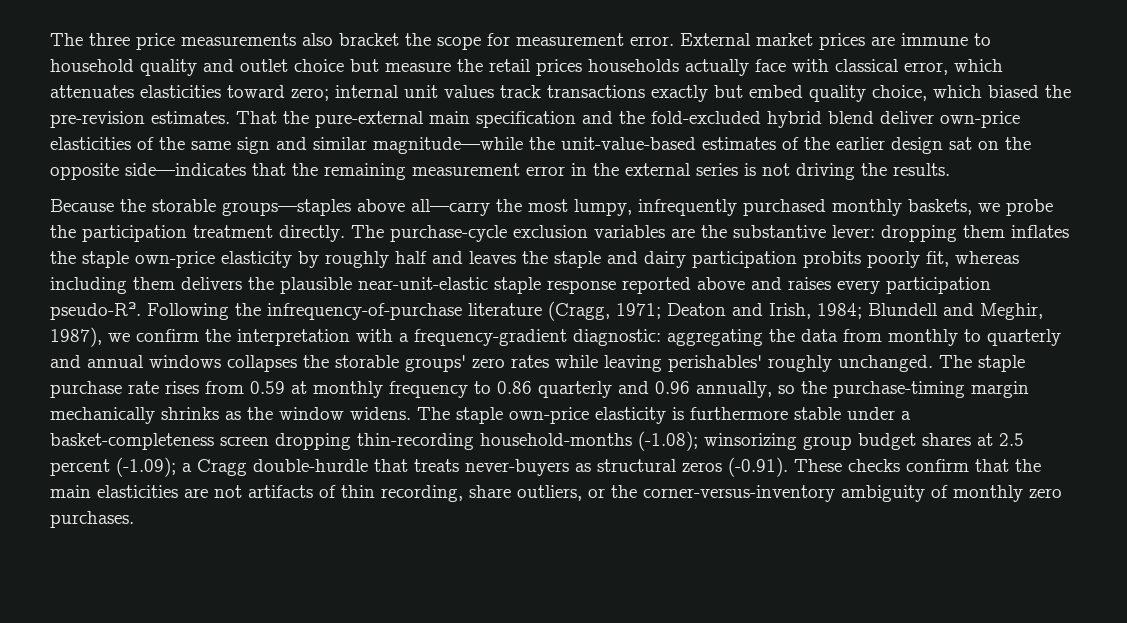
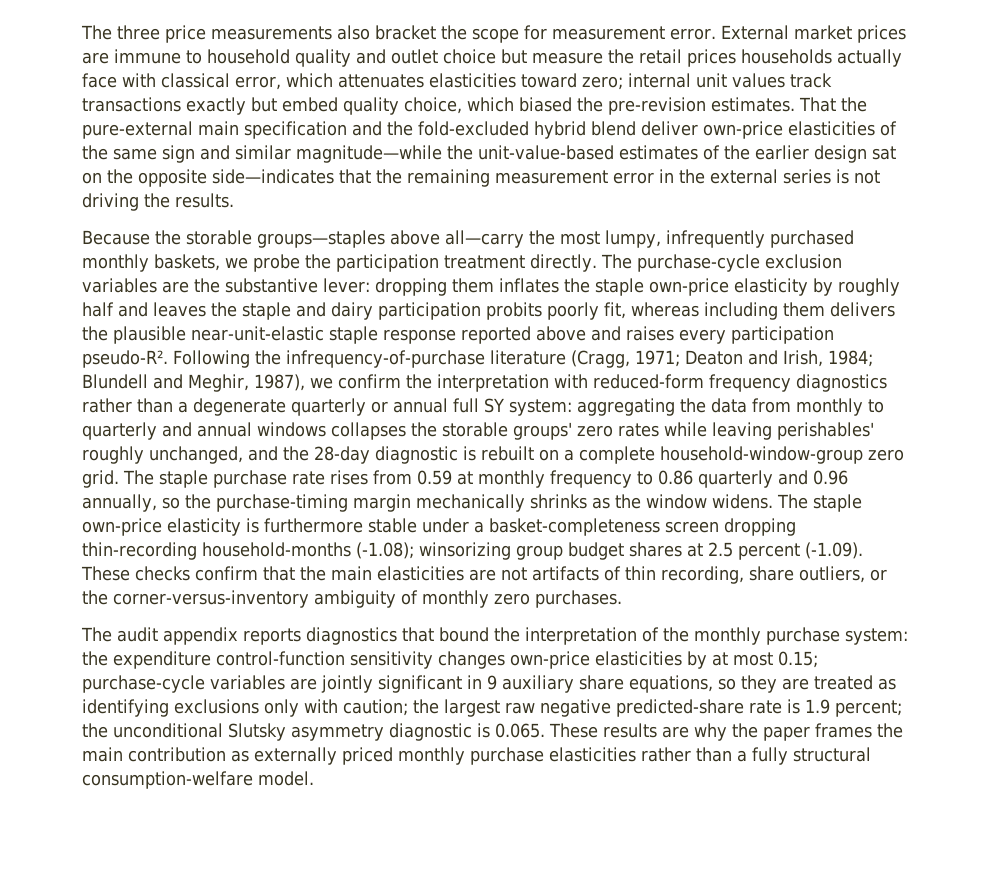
[399,329,661,346] a frequency-gradient diagnostic: -> [593,374,887,392] [82,398,572,416] reduced-form frequency diagnostics rather than a degenerate quarterly or annual full SY system:
[838,355,933,372] unchanged. -> [149,446,904,464] [82,470,119,488] unchanged, and the 28-day diagnostic is rebuilt on a complete household-window-group zero grid.
[116,457,788,477] (-1.09); a Cragg double-hurdle that treats never-buyers as structural zeros (-0.91). -> [805,542,863,559] (-1.09).
(134, 519) none -> [81,627,908,645] [82,651,818,669] [82,675,896,693] [82,699,902,717] [82,723,903,741] [82,747,871,765] [82,771,314,789] // The audit appendix reports diagnostics that bound the interpretation of the monthly purchase system: the expenditure control-function sensitivity changes own-price elasticities by at most 0.15; purchase-cycle variables are jointly significant in 9 auxiliary share equations, so they are treated as identifying exclusions only with caution; the largest raw negative predicted-share rate is 1.9 percent; the unconditional Slutsky asymmetry diagnostic is 0.065. These results are why the paper frames the main contribution as externally priced monthly purchase elasticities rather than a fully structural consumption-welfare model.

